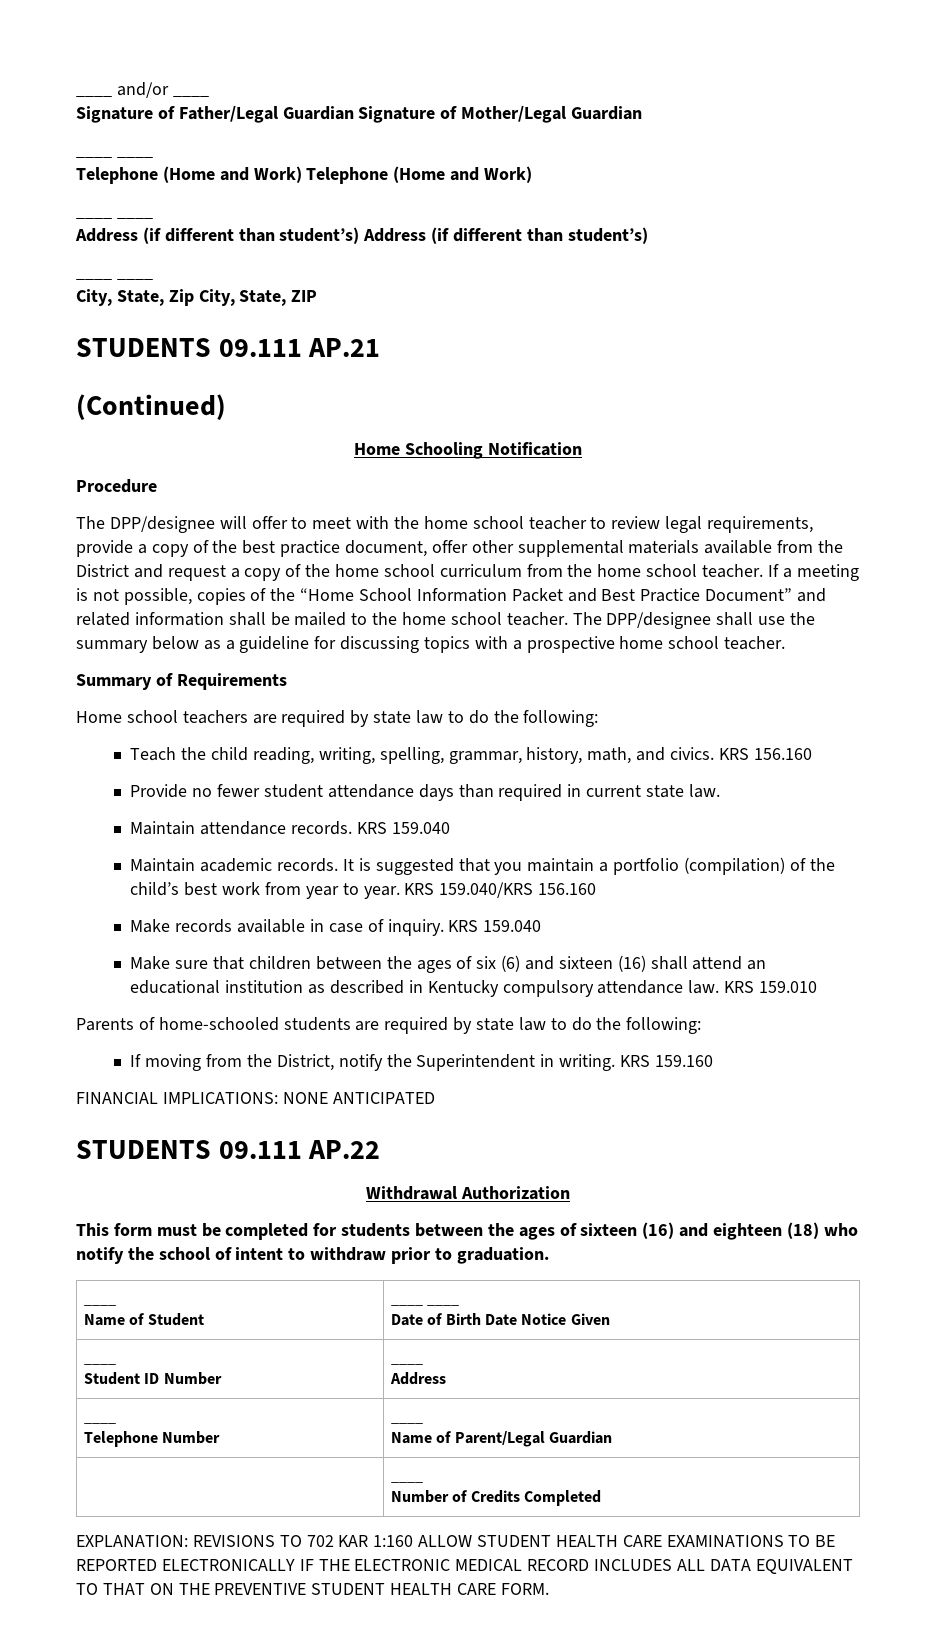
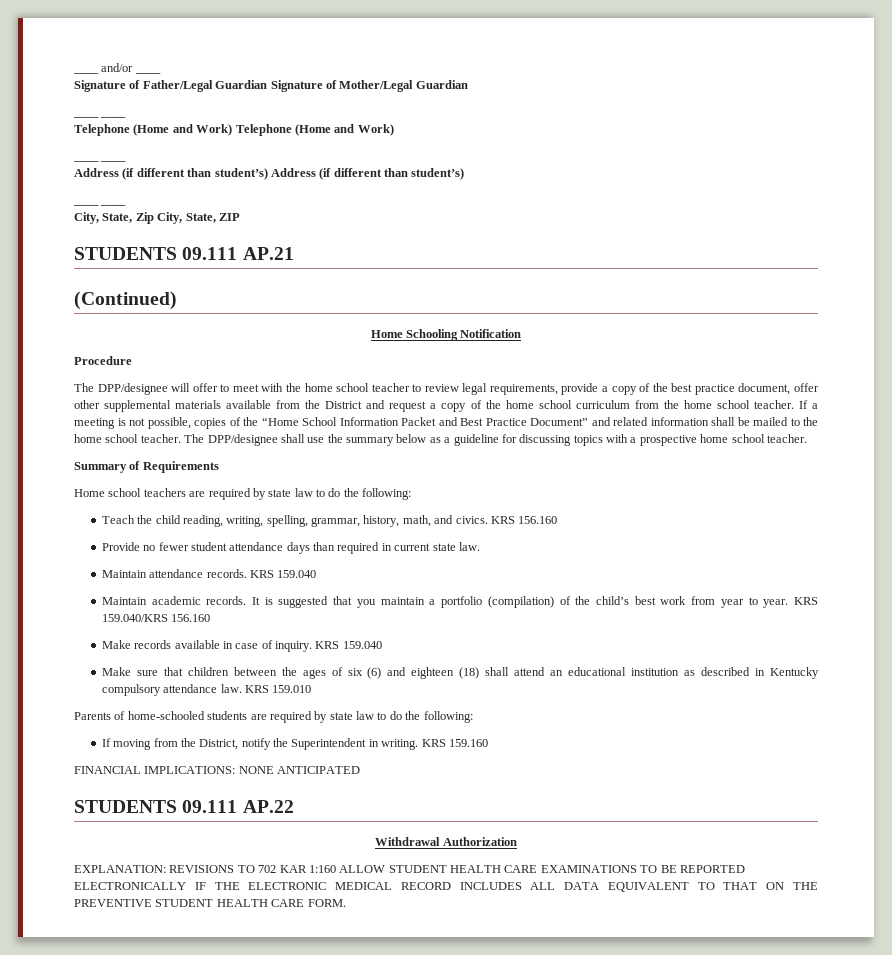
[558,955,646,972] sixteen (16) -> [411,667,480,679] eighteen (18)
[76,1222,858,1240] [76,1247,549,1264] [83,1304,116,1306] [83,1313,204,1326] [390,1304,460,1306] [390,1313,610,1326] [83,1363,116,1365] [83,1372,222,1385] [390,1363,423,1365] [389,1372,446,1385] [83,1422,116,1424] [83,1431,221,1447] [390,1422,423,1424] [390,1431,612,1447] [390,1481,423,1483] [390,1490,601,1506] // This form must be completed for students between the ages of sixteen (16) and eighteen (18) who notify the school of intent to withdraw prior to graduation. // ____ // Name of Student | ____ ____ // Date of Birth Date Notice Given // ____ // Student ID Number | ____ // Address // ____ // Telephone Number | ____ // Name of Parent/Legal Guardian // | ____ // Number of Credits Completed -> (517, 841) none

